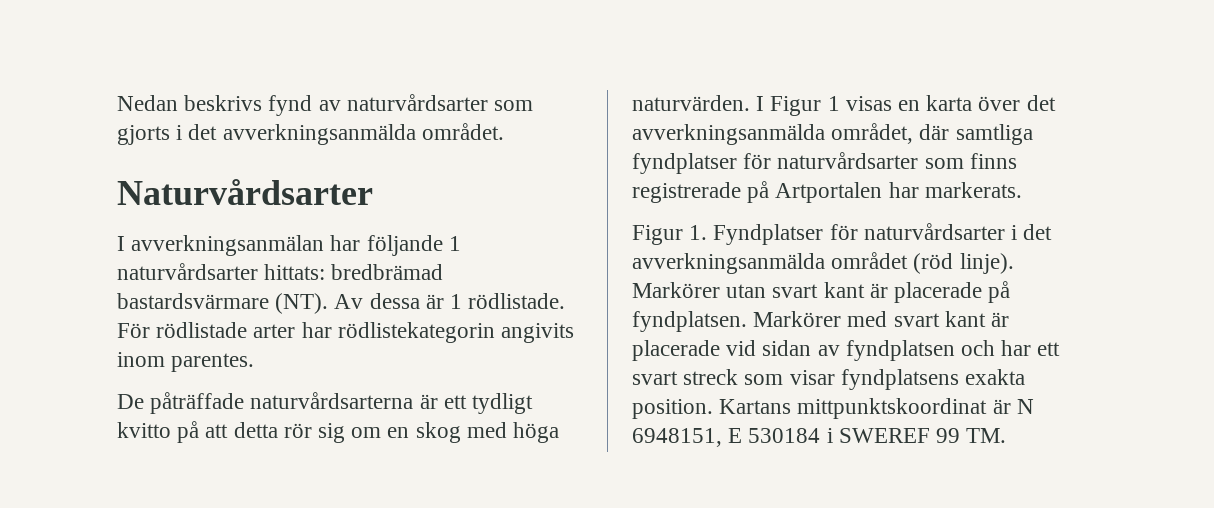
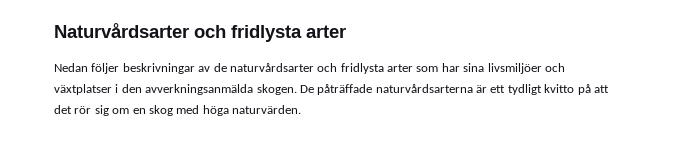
[117,94,534,116] [117,123,504,145] [117,179,373,205] [117,235,461,256] [117,263,444,280] [117,293,566,314] [117,322,575,343] [117,352,255,372] Nedan beskrivs fynd av naturvårdsarter som gjorts i det avverkningsanmälda området. // Naturvårdsarter // I avverkningsanmälan har följande 1 naturvårdsarter hittats: bredbrämad bastardsvärmare (NT). Av dessa är 1 rödlistade. För rödlistade arter har rödlistekategorin angivits inom parentes. // -> [54,23,346,42] [54,63,565,74] [54,84,297,95] Naturvårdsarter och fridlysta arter // Nedan följer beskrivningar av de naturvårdsarter och fridlysta arter som har sina livsmiljöer och växtplatser i den avverkningsanmälda skogen.
[233,422,278,438] detta -> [54,105,72,114] det
[756,95,1056,116] [632,123,1033,145] [632,152,1017,174] [632,181,1022,203] [632,223,1053,245] [632,252,1014,274] [632,281,1011,303] [632,311,1010,332] [632,340,1061,361] [632,369,1026,390] [632,398,1034,419] [632,428,1007,447] I Figur 1 visas en karta över det avverkningsanmälda området, där samtliga fyndplatser för naturvårdsarter som finns registrerade på Artportalen har markerats. // Figur 1. Fyndplatser för naturvårdsarter i det avverkningsanmälda området (röd linje). Markörer utan svart kant är placerade på fyndplatsen. Markörer med svart kant är placerade vid sidan av fyndplatsen och har ett svart streck som visar fyndplatsens exakta position. Kartans mittpunktskoordinat är N 6948151, E 530184 i SWEREF 99 TM. -> (301, 109) none

